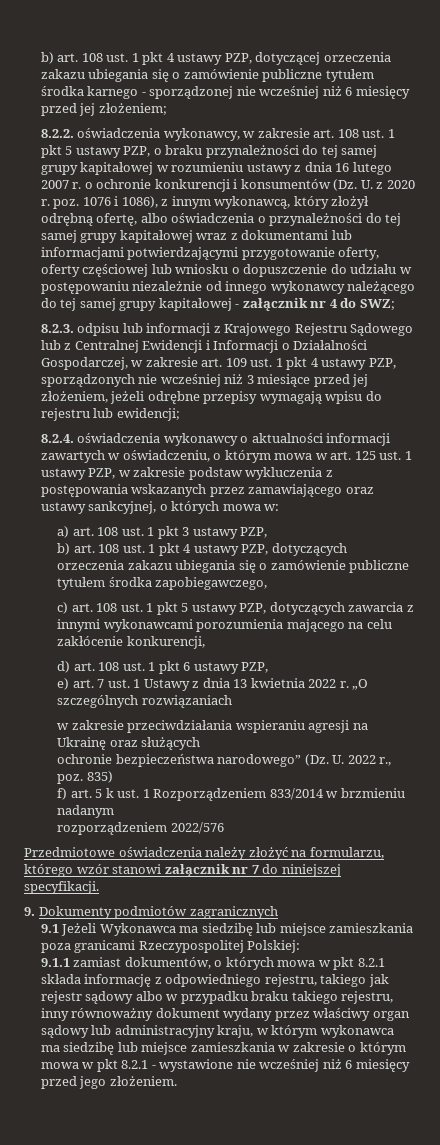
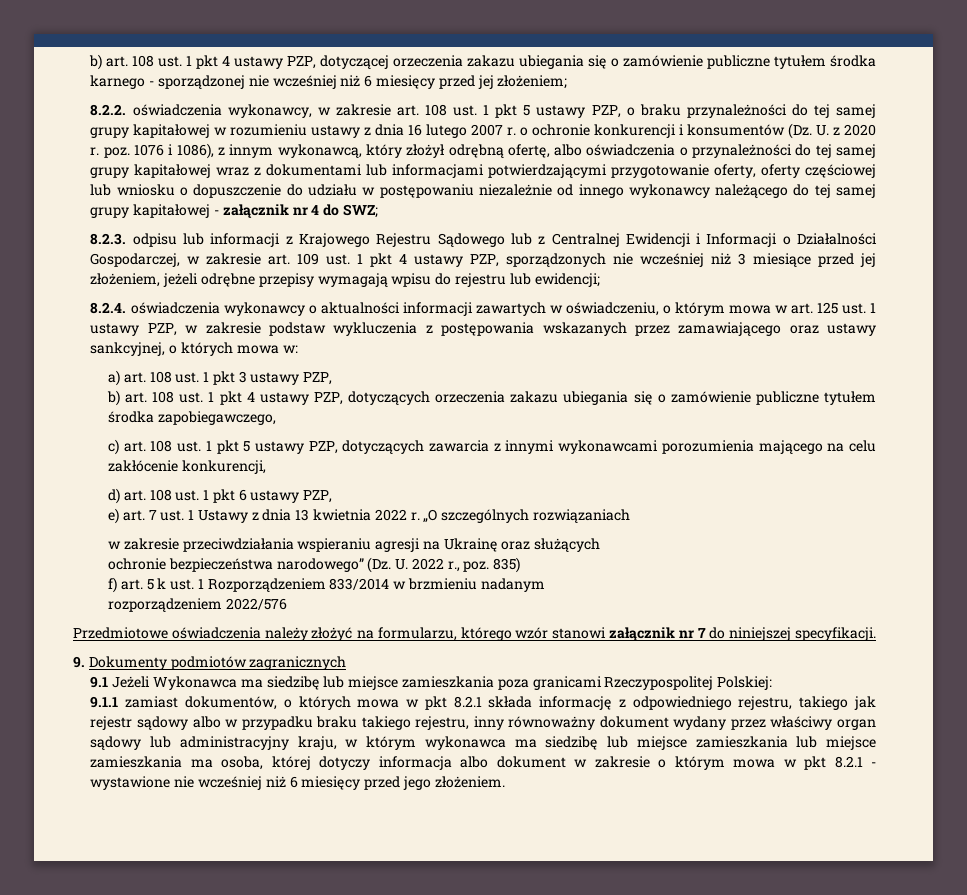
(275, 1047) none -> [796,736,876,750] [90,756,566,770] lub miejsce zamieszkania ma osoba, której dotyczy informacja albo dokument

